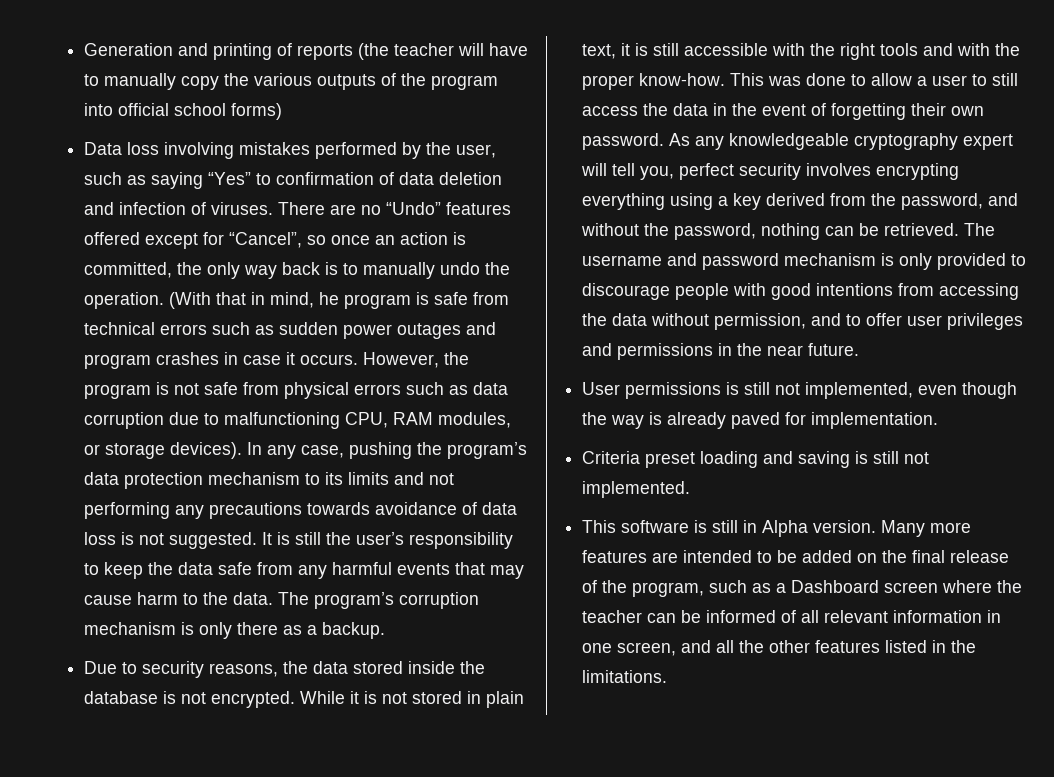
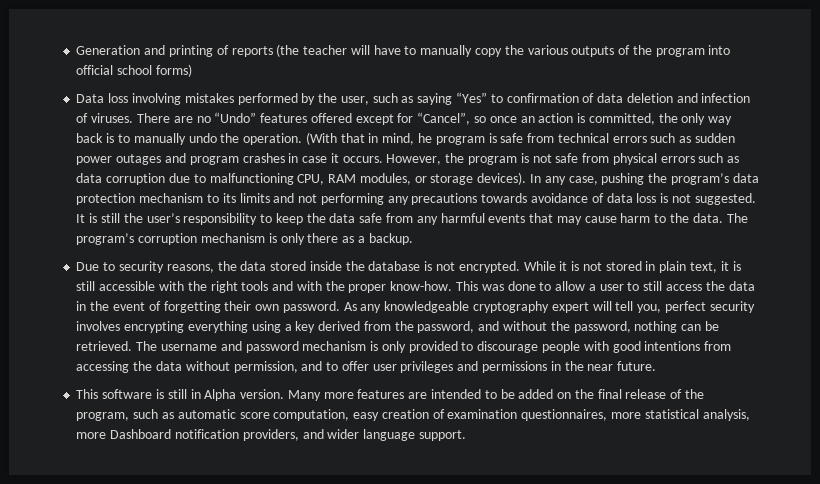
[582,382,1018,399] [582,412,939,429] [582,451,930,468] [582,481,691,498] // User permissions is still not implemented, even though the way is already paved for implementation. // Criteria preset loading and saving is still not implemented. -> (657, 366) none
[776,580,1023,593] [582,610,1002,623] [582,640,977,656] [582,670,668,683] a Dashboard screen where the teacher can be informed of all relevant information in one screen, and all the other features listed in the limitations. -> [177,409,750,421] [76,429,466,441] automatic score computation, easy creation of examination questionnaires, more statistical analysis, more Dashboard notification providers, and wider language support.

